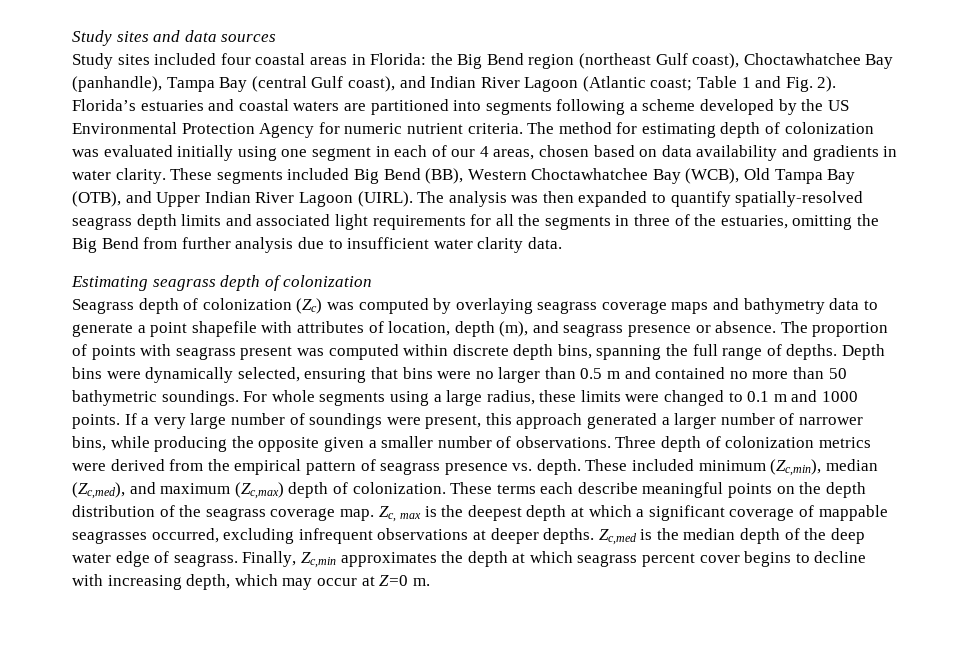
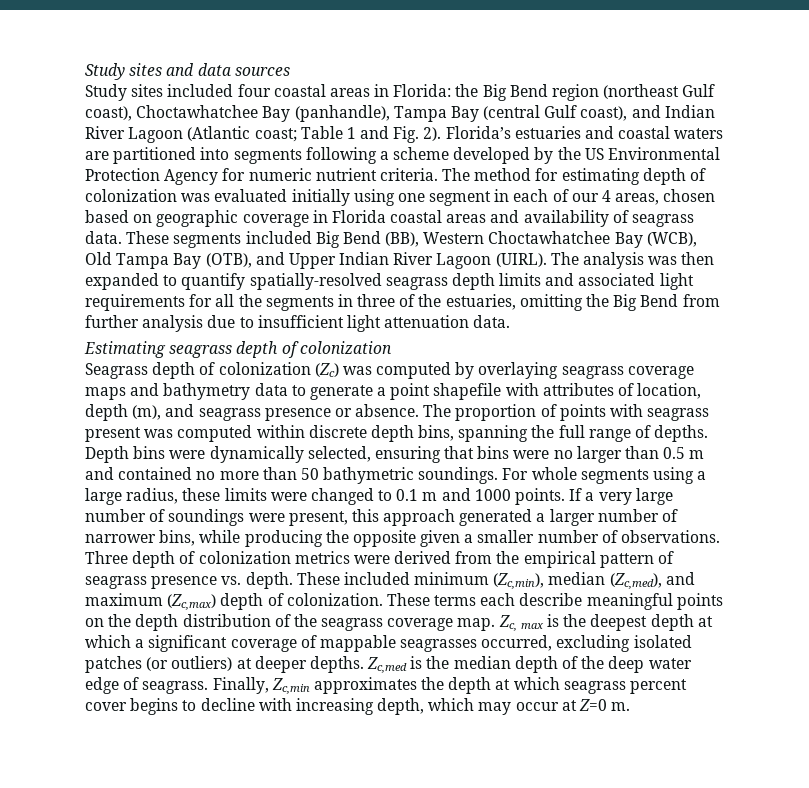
[661,145,898,161] [72,168,166,184] data availability and gradients in water clarity. -> [156,210,695,227] [85,231,122,244] geographic coverage in Florida coastal areas and availability of seagrass data.
[433,237,524,253] water clarity -> [346,315,470,332] light attenuation
[298,528,469,544] infrequent observations -> [633,635,692,648] [85,656,233,673] isolated patches (or outliers)

